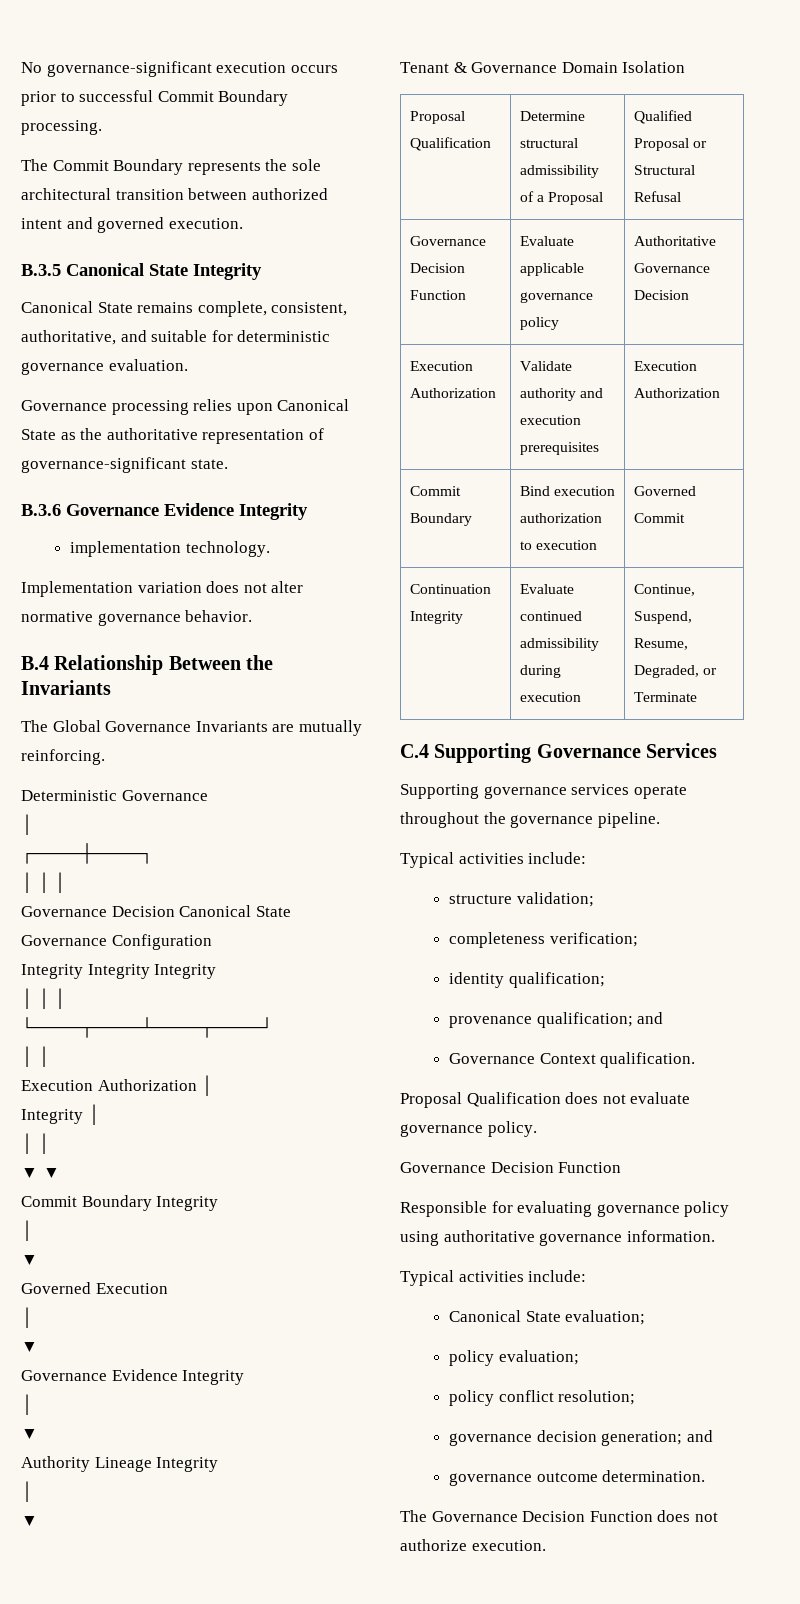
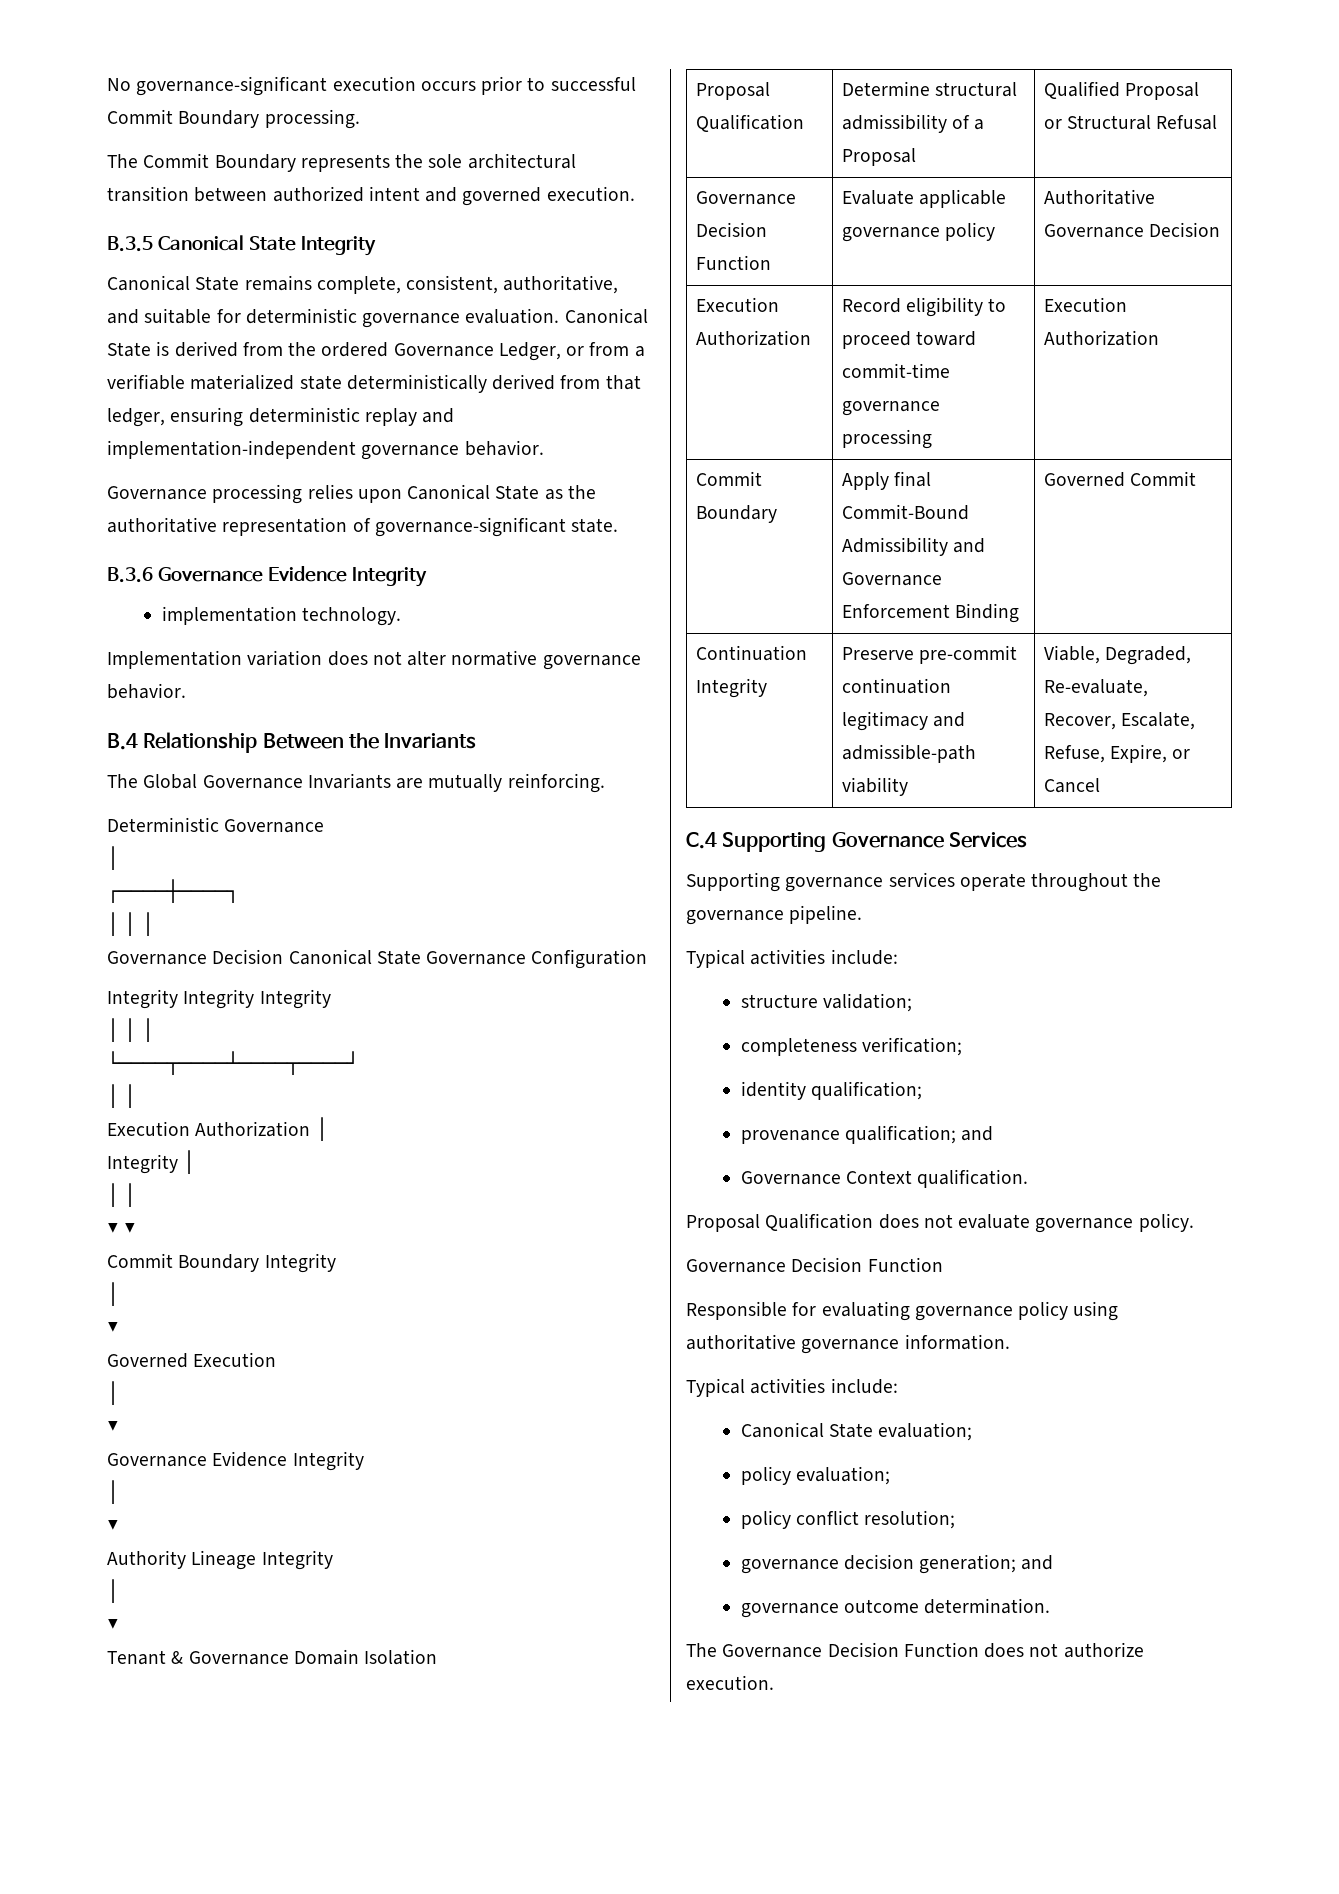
(188, 365) none -> [564,308,648,324] [107,341,645,361] [107,374,641,393] [107,407,455,427] [107,440,544,460] Canonical State is derived from the ordered Governance Ledger, or from a verifiable materialized state deterministically derived from that ledger, ensuring deterministic replay and implementation-independent governance behavior.
[519,361,572,371] [519,388,604,401] [519,415,581,425] [519,442,599,455] [633,361,697,371] [633,388,720,398] [409,486,461,496] [409,513,472,526] [519,486,616,496] [519,513,602,523] [519,540,598,550] [633,486,696,496] [633,513,685,523] [409,584,491,594] [409,611,463,624] [519,584,574,594] [519,611,582,621] [519,638,599,651] [519,665,561,678] [519,692,581,702] [633,584,695,596] [633,611,692,624] [633,638,688,650] [633,665,718,678] [633,692,697,702] Validate authority and execution prerequisites | Execution Authorization // Commit Boundary | Bind execution authorization to execution | Governed Commit // Continuation Integrity | Evaluate continued admissibility during execution | Continue, Suspend, Resume, Degraded, or Terminate -> [841,297,1007,317] [841,331,977,349] [841,363,950,378] [841,401,940,416] [841,429,932,449] [1043,297,1127,312] [1043,330,1159,346] [695,471,762,486] [695,505,777,523] [841,471,932,490] [841,504,969,520] [841,537,986,556] [841,572,942,586] [841,603,1020,623] [1043,471,1197,487] [695,645,807,661] [695,678,767,698] [841,645,1018,664] [841,678,951,694] [841,711,966,731] [841,744,976,763] [841,777,908,796] [1043,645,1192,665] [1043,679,1148,697] [1043,712,1196,730] [1043,744,1191,763] [1043,778,1100,793] Record eligibility to proceed toward commit-time governance processing | Execution Authorization // Commit Boundary | Apply final Commit-Bound Admissibility and Governance Enforcement Binding | Governed Commit // Continuation Integrity | Preserve pre-commit continuation legitimacy and admissible-path viability | Viable, Degraded, Re-evaluate, Recover, Escalate, Refuse, Expire, or Cancel

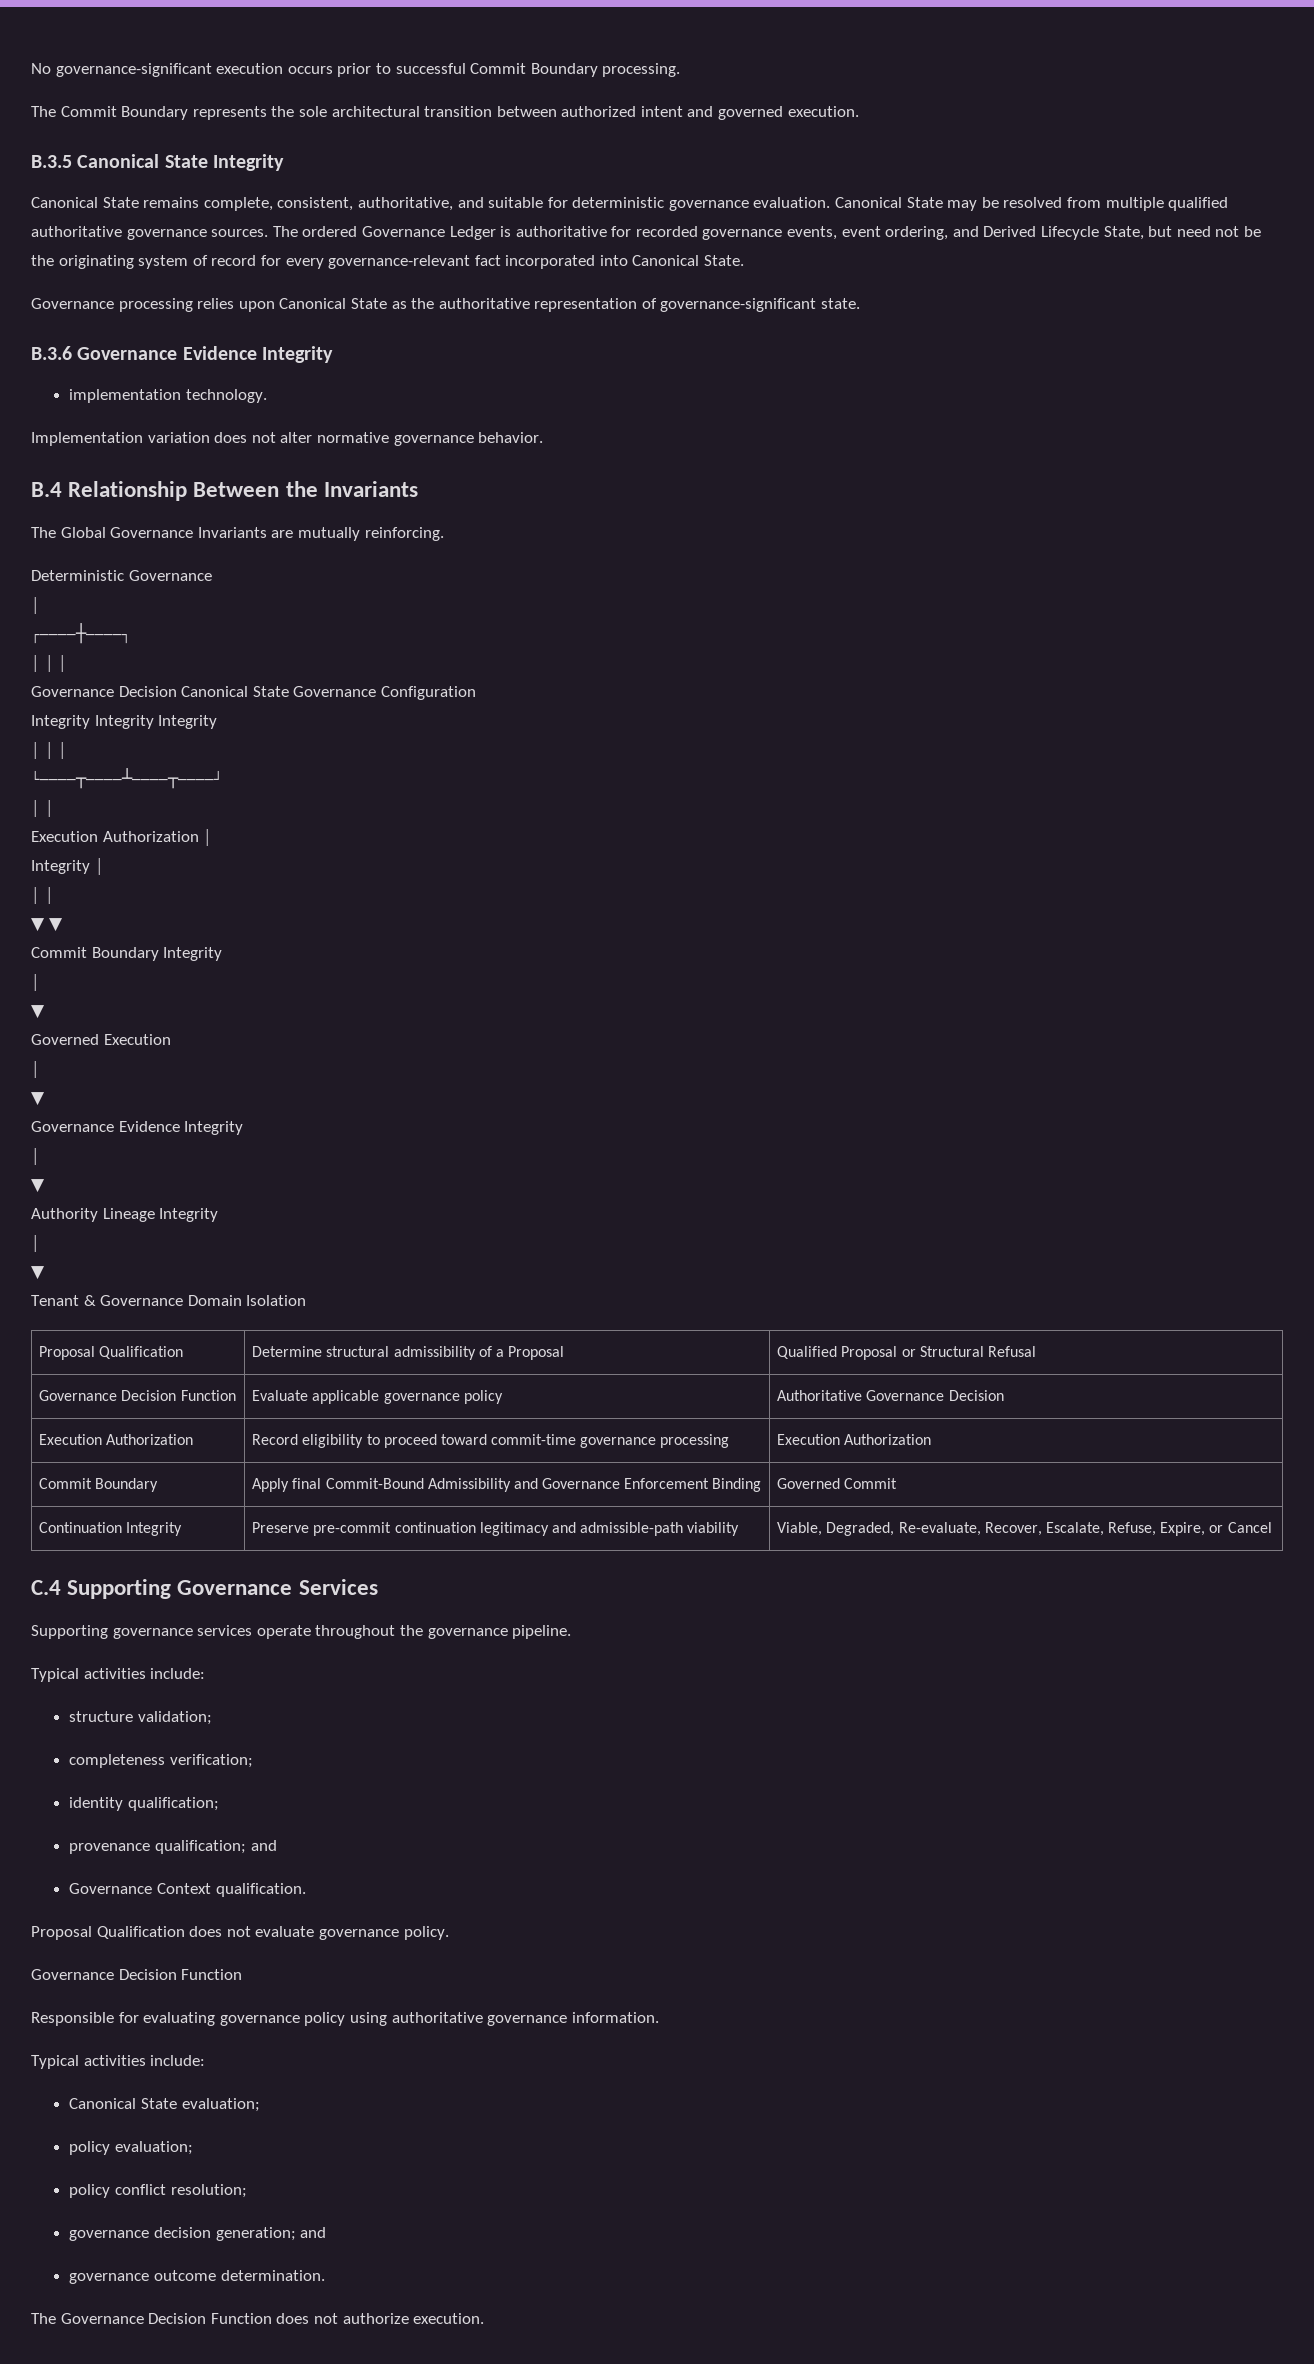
[156,341,645,361] [107,374,641,393] [107,407,455,427] [107,440,544,460] is derived from the ordered Governance Ledger, or from a verifiable materialized state deterministically derived from that ledger, ensuring deterministic replay and implementation-independent governance behavior. -> [947,197,1229,211] [31,226,1261,240] [31,255,745,269] may be resolved from multiple qualified authoritative governance sources. The ordered Governance Ledger is authoritative for recorded governance events, event ordering, and Derived Lifecycle State, but need not be the originating system of record for every governance-relevant fact incorporated into Canonical State.

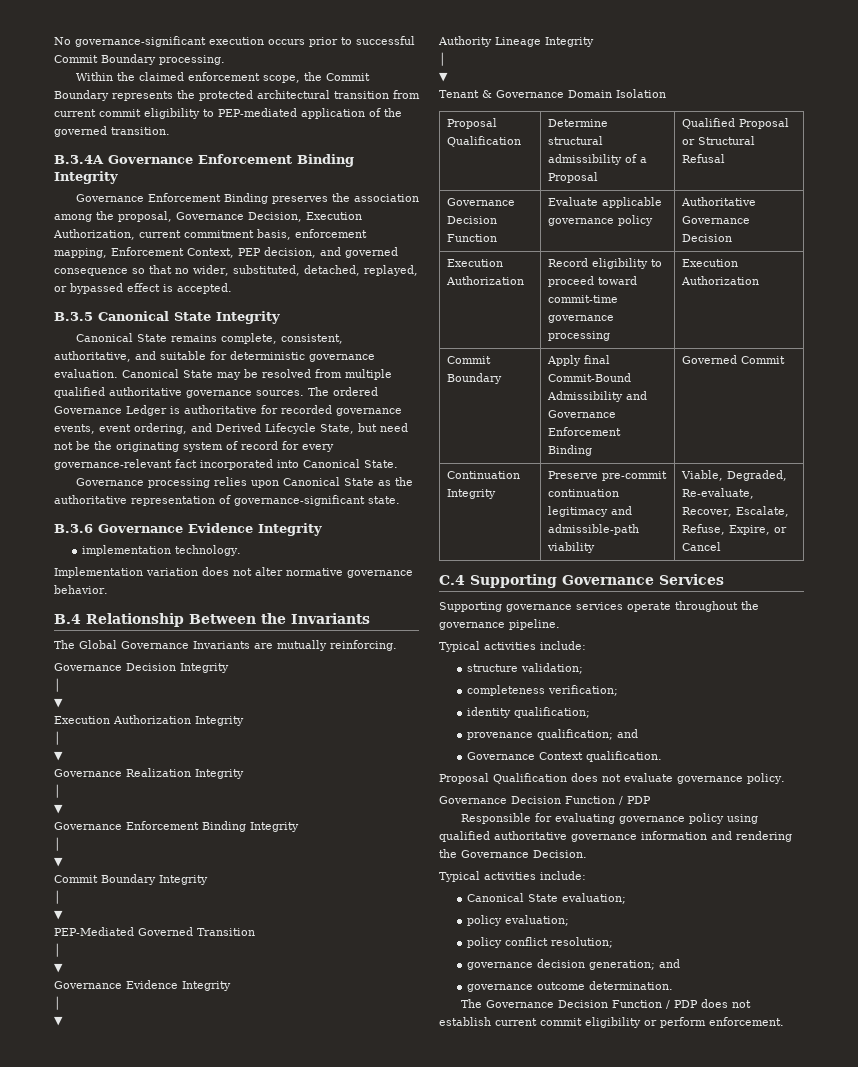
[31,106,56,117] The -> [75,72,322,83] Within the claimed enforcement scope, the
[298,106,327,117] sole -> [199,90,253,101] protected
[496,106,859,120] between authorized intent and governed execution. -> [393,90,420,99] [54,108,402,119] [54,126,170,137] [54,154,354,167] [54,171,118,184] [75,193,419,204] [54,211,362,222] [53,229,367,240] [54,247,398,258] [54,265,418,276] [54,283,232,294] from current commit eligibility to PEP-mediated application of the governed transition. // B.3.4A Governance Enforcement Binding Integrity // Governance Enforcement Binding preserves the association among the proposal, Governance Decision, Execution Authorization, current commitment basis, enforcement mapping, Enforcement Context, PEP decision, and governed consequence so that no wider, substituted, detached, replayed, or bypassed effect is accepted.
[31,570,212,581] [31,597,40,614] [31,623,131,644] [31,655,68,672] [31,686,476,700] [31,715,218,729] [31,742,68,759] [31,768,223,789] [31,800,54,817] [31,829,213,846] [31,858,104,875] [31,887,54,904] [31,918,45,932] Deterministic Governance // │ // ┌────┼────┐ // │ │ │ // Governance Decision Canonical State Governance Configuration // Integrity Integrity Integrity // │ │ │ // └────┬────┴────┬────┘ // │ │ // Execution Authorization │ // Integrity │ // │ │ // ▼ -> [54,663,229,673] [54,678,61,692] [54,698,63,708] [54,715,244,726] [54,731,61,745] [54,751,63,761] [54,768,244,779] [54,784,61,798] [54,804,63,814] [54,821,299,832] [54,837,61,851] Governance Decision Integrity // │ // ▼ // Execution Authorization Integrity // │ // ▼ // Governance Realization Integrity // │ // ▼ // Governance Enforcement Binding Integrity // │ //
[31,1034,171,1045] Governed Execution -> [54,927,255,936] PEP-Mediated Governed Transition
(243, 1974) none -> [619,796,651,805] / PDP
[391,2012,659,2026] authoritative governance information. -> [439,831,792,842] [439,849,587,858] qualified authoritative governance information and rendering the Governance Decision.
[276,2313,485,2324] does not authorize execution. -> [665,999,751,1009] [439,1017,784,1028] / PDP does not establish current commit eligibility or perform enforcement.

